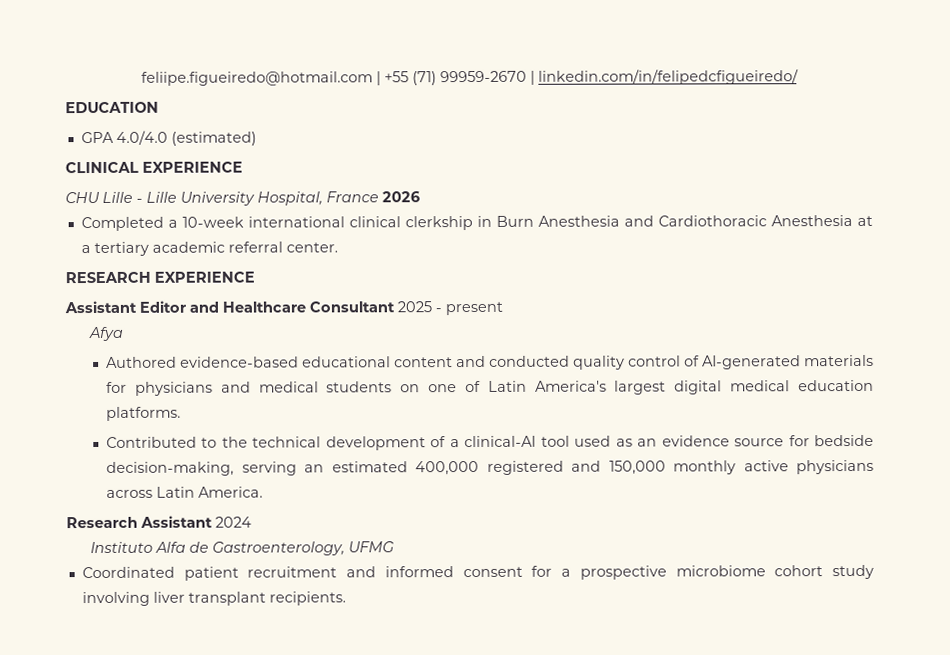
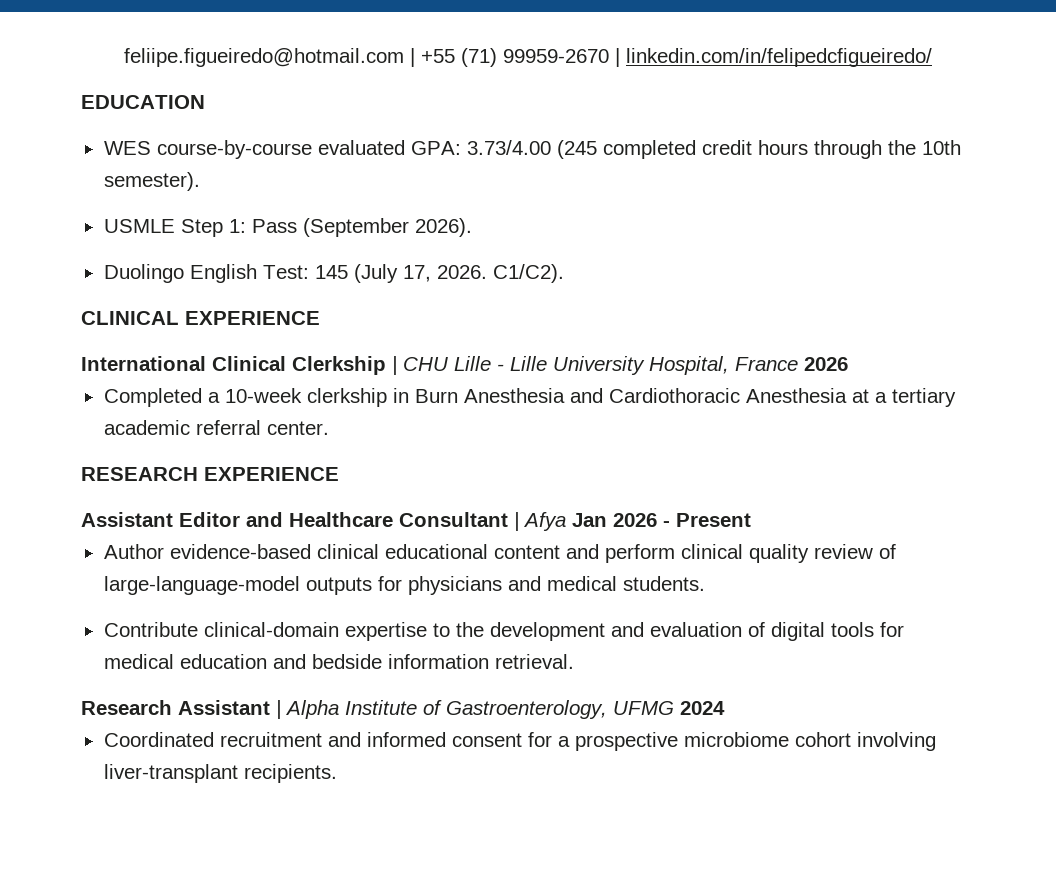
[80,130,257,146] [65,161,243,174] GPA 4.0/4.0 (estimated) // CLINICAL EXPERIENCE // -> [103,140,961,159] [103,172,200,191] [103,218,472,237] [103,264,564,283] [81,311,320,325] [81,356,397,375] WES course-by-course evaluated GPA: 3.73/4.00 (245 completed credit hours through the 10th semester). // USMLE Step 1: Pass (September 2026). // Duolingo English Test: 145 (July 17, 2026. C1/C2). // CLINICAL EXPERIENCE // International Clinical Clerkship |
[247,216,401,228] international clinical -> (302, 395) none
[397,301,503,316] [88,326,125,342] [105,354,875,370] [105,379,874,396] [105,406,181,421] [105,434,874,451] [105,459,875,476] [105,486,263,498] [66,515,252,529] [90,541,395,556] 2025 - present // Afya // Authored evidence-based educational content and conducted quality control of AI-generated materials for physicians and medical students on one of Latin America's largest digital medical education platforms. // Contributed to the technical development of a clinical-AI tool used as an evidence source for bedside decision-making, serving an estimated 400,000 registered and 150,000 monthly active physicians across Latin America. // Research Assistant 2024 // Instituto Alfa de Gastroenterology, UFMG -> [514,512,751,531] [103,544,896,563] [103,576,705,595] [103,622,904,641] [103,654,574,669] [81,700,725,719] | Afya Jan 2026 - Present // Author evidence-based clinical educational content and perform clinical quality review of large-language-model outputs for physicians and medical students. // Contribute clinical-domain expertise to the development and evaluation of digital tools for medical education and bedside information retrieval. // Research Assistant | Alpha Institute of Gastroenterology, UFMG 2024
[183,566,239,581] patient -> (214, 739) none
[832,564,875,580] [81,591,266,607] study involving liver transplant -> [856,732,936,751] [103,764,238,783] involving liver-transplant

